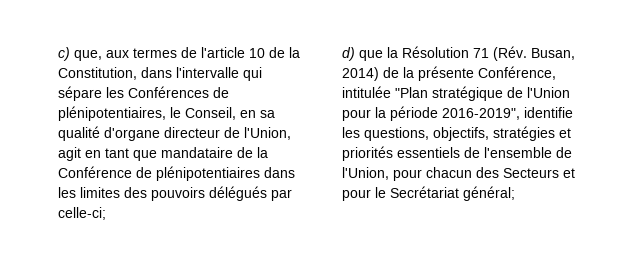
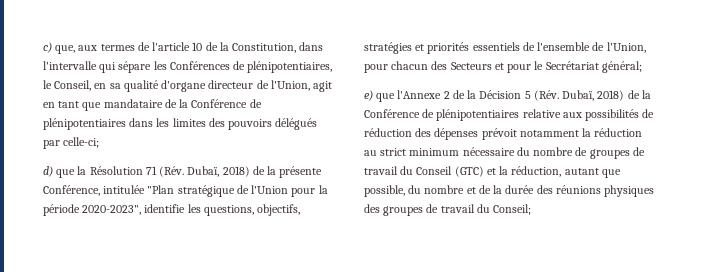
[531,48,575,60] [342,67,379,81] Busan, 2014) -> [187,166,250,177] Dubaï, 2018)
[442,108,520,120] 2016-2019", -> [82,205,142,215] 2020-2023",
(515, 193) none -> [364,90,651,102] [364,109,655,121] [364,128,643,140] [364,147,645,159] [364,166,621,178] [364,185,655,197] [364,204,532,216] // e) que l'Annexe 2 de la Décision 5 (Rév. Dubaï, 2018) de la Conférence de plénipotentiaires relative aux possibilités de réduction des dépenses prévoit notamment la réduction au strict minimum nécessaire du nombre de groupes de travail du Conseil (GTC) et la réduction, autant que possible, du nombre et de la durée des réunions physiques des groupes de travail du Conseil;

